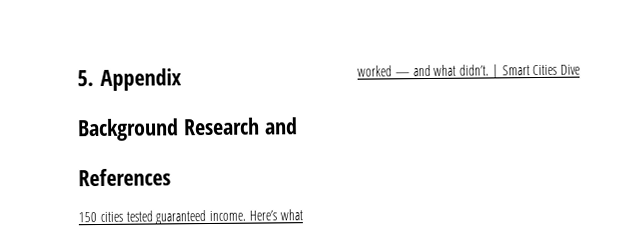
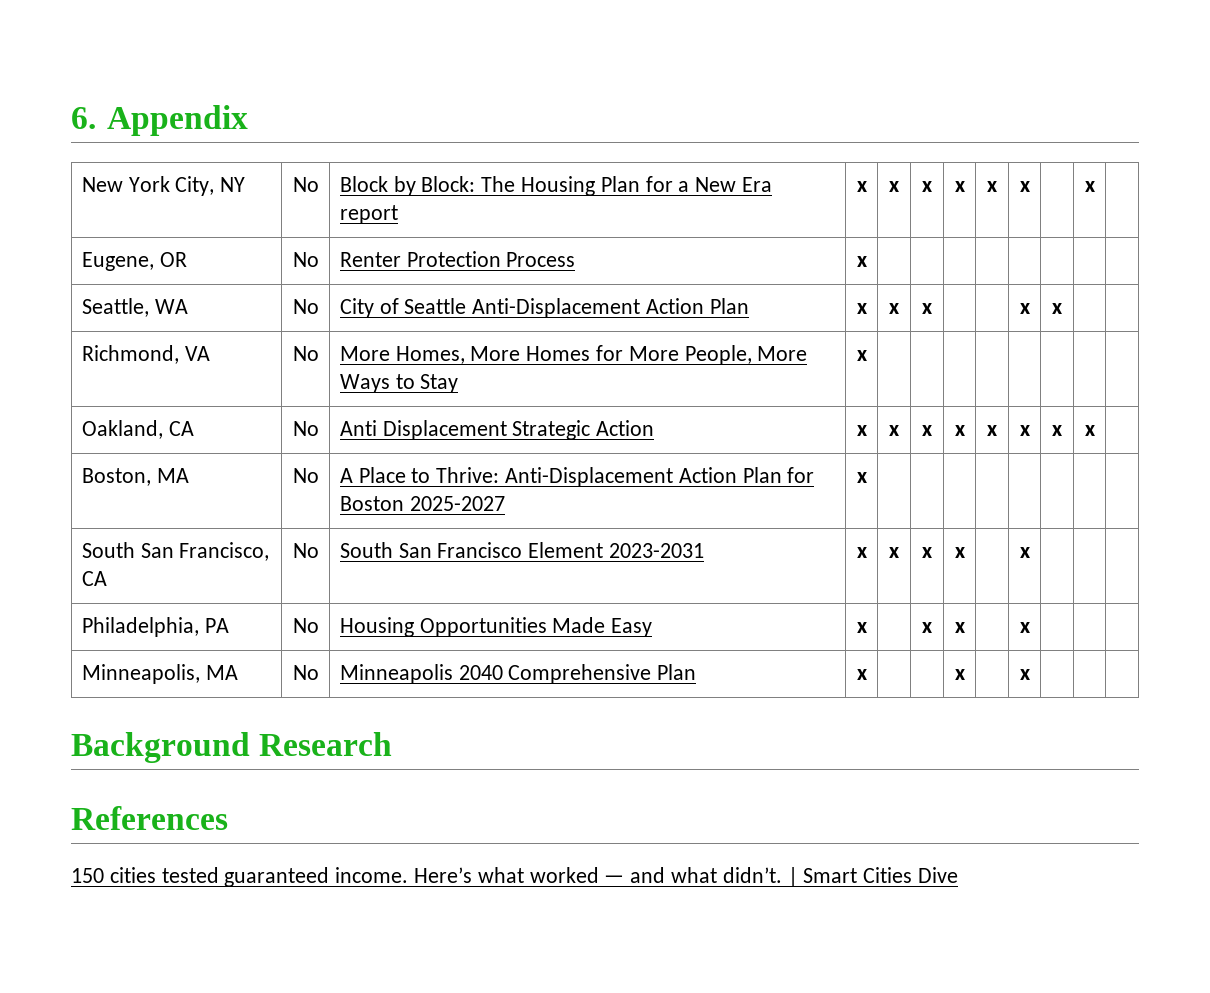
[77,70,94,87] 5. -> [71,107,96,129] 6.
(182, 79) none -> [81,176,246,196] [292,177,319,192] [339,176,773,196] [339,205,398,224] [856,181,867,192] [889,181,899,192] [922,181,932,192] [954,181,965,192] [987,181,997,192] [1019,181,1030,192] [1084,181,1095,192] [81,252,187,271] [292,252,319,267] [339,251,576,267] [856,256,867,267] [81,298,188,317] [292,299,319,314] [339,298,749,318] [856,303,867,314] [889,303,899,314] [922,303,932,314] [1019,303,1030,314] [1052,303,1062,314] [81,345,210,364] [292,346,319,361] [339,345,808,365] [339,374,459,393] [856,350,867,361] [81,420,194,439] [292,421,319,436] [339,420,655,440] [856,425,867,436] [889,425,899,436] [922,425,932,436] [954,425,965,436] [987,425,997,436] [1019,425,1030,436] [1052,425,1062,436] [1084,425,1095,436] [81,468,189,486] [292,468,319,483] [339,467,815,487] [339,496,505,511] [856,472,867,483] [81,542,270,561] [81,571,107,586] [292,543,319,558] [339,542,704,558] [856,547,867,558] [889,547,899,558] [922,547,932,558] [954,547,965,558] [1019,547,1030,558] [81,617,229,637] [292,618,319,633] [339,617,653,637] [856,622,867,633] [922,622,932,633] [954,622,965,633] [1019,622,1030,633] [81,664,238,684] [292,665,319,680] [339,664,697,684] [856,669,867,680] [954,669,965,680] [1019,669,1030,680] // New York City, NY | No | Block by Block: The Housing Plan for a New Era report | x | x | x | x | x | x | | x | // Eugene, OR | No | Renter Protection Process | x | | | | | | | | // Seattle, WA | No | City of Seattle Anti-Displacement Action Plan | x | x | x | | | x | x | | // Richmond, VA | No | More Homes, More Homes for More People, More Ways to Stay | x | | | | | | | | // Oakland, CA | No | Anti Displacement Strategic Action | x | x | x | x | x | x | x | x | // Boston, MA | No | A Place to Thrive: Anti-Displacement Action Plan for Boston 2025-2027 | x | | | | | | | | // South San Francisco, CA | No | South San Francisco Element 2023-2031 | x | x | x | x | | x | | | // Philadelphia, PA | No | Housing Opportunities Made Easy | x | | x | x | | x | | | // Minneapolis, MA | No | Minneapolis 2040 Comprehensive Plan | x | | | x | | x | | |
[263,117,298,135] and -> (393, 744) none

